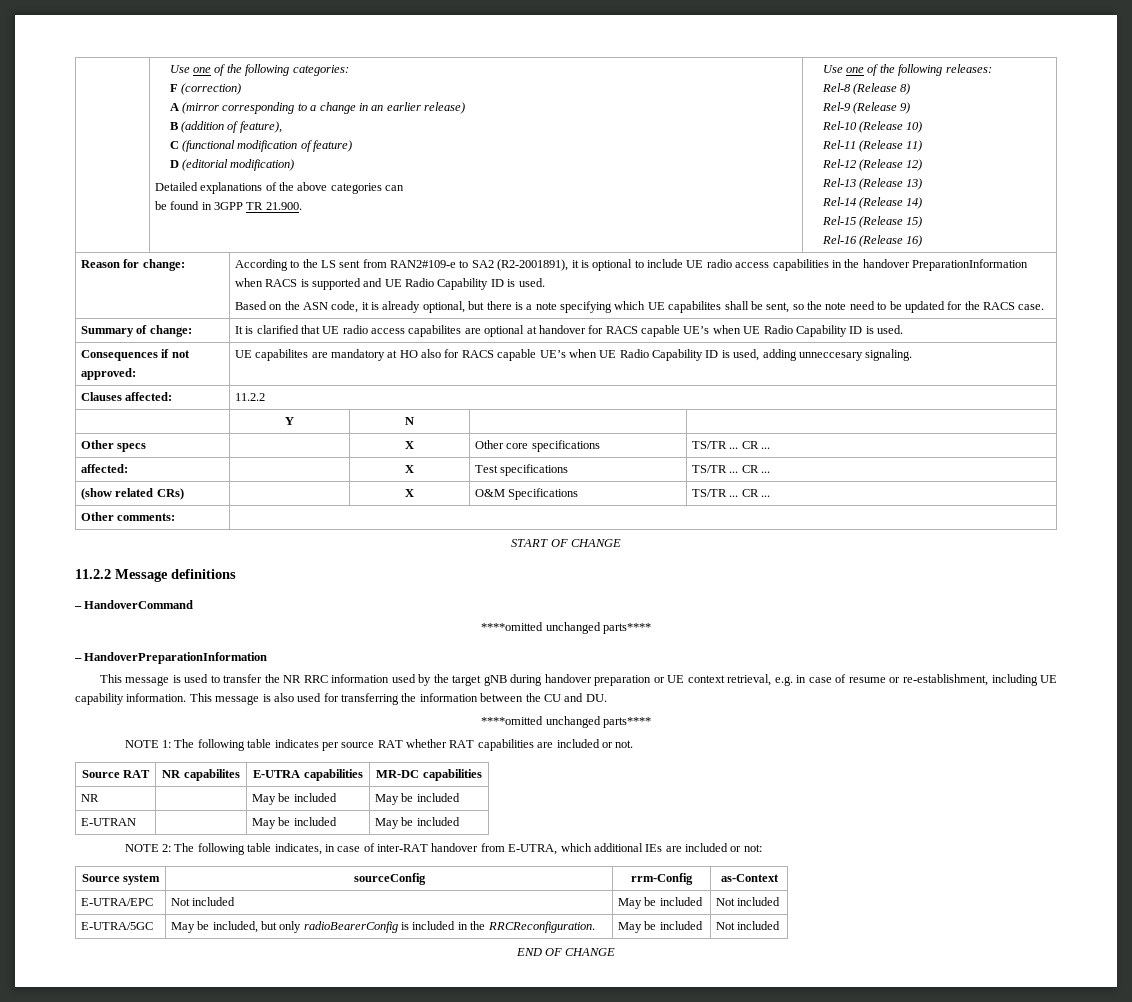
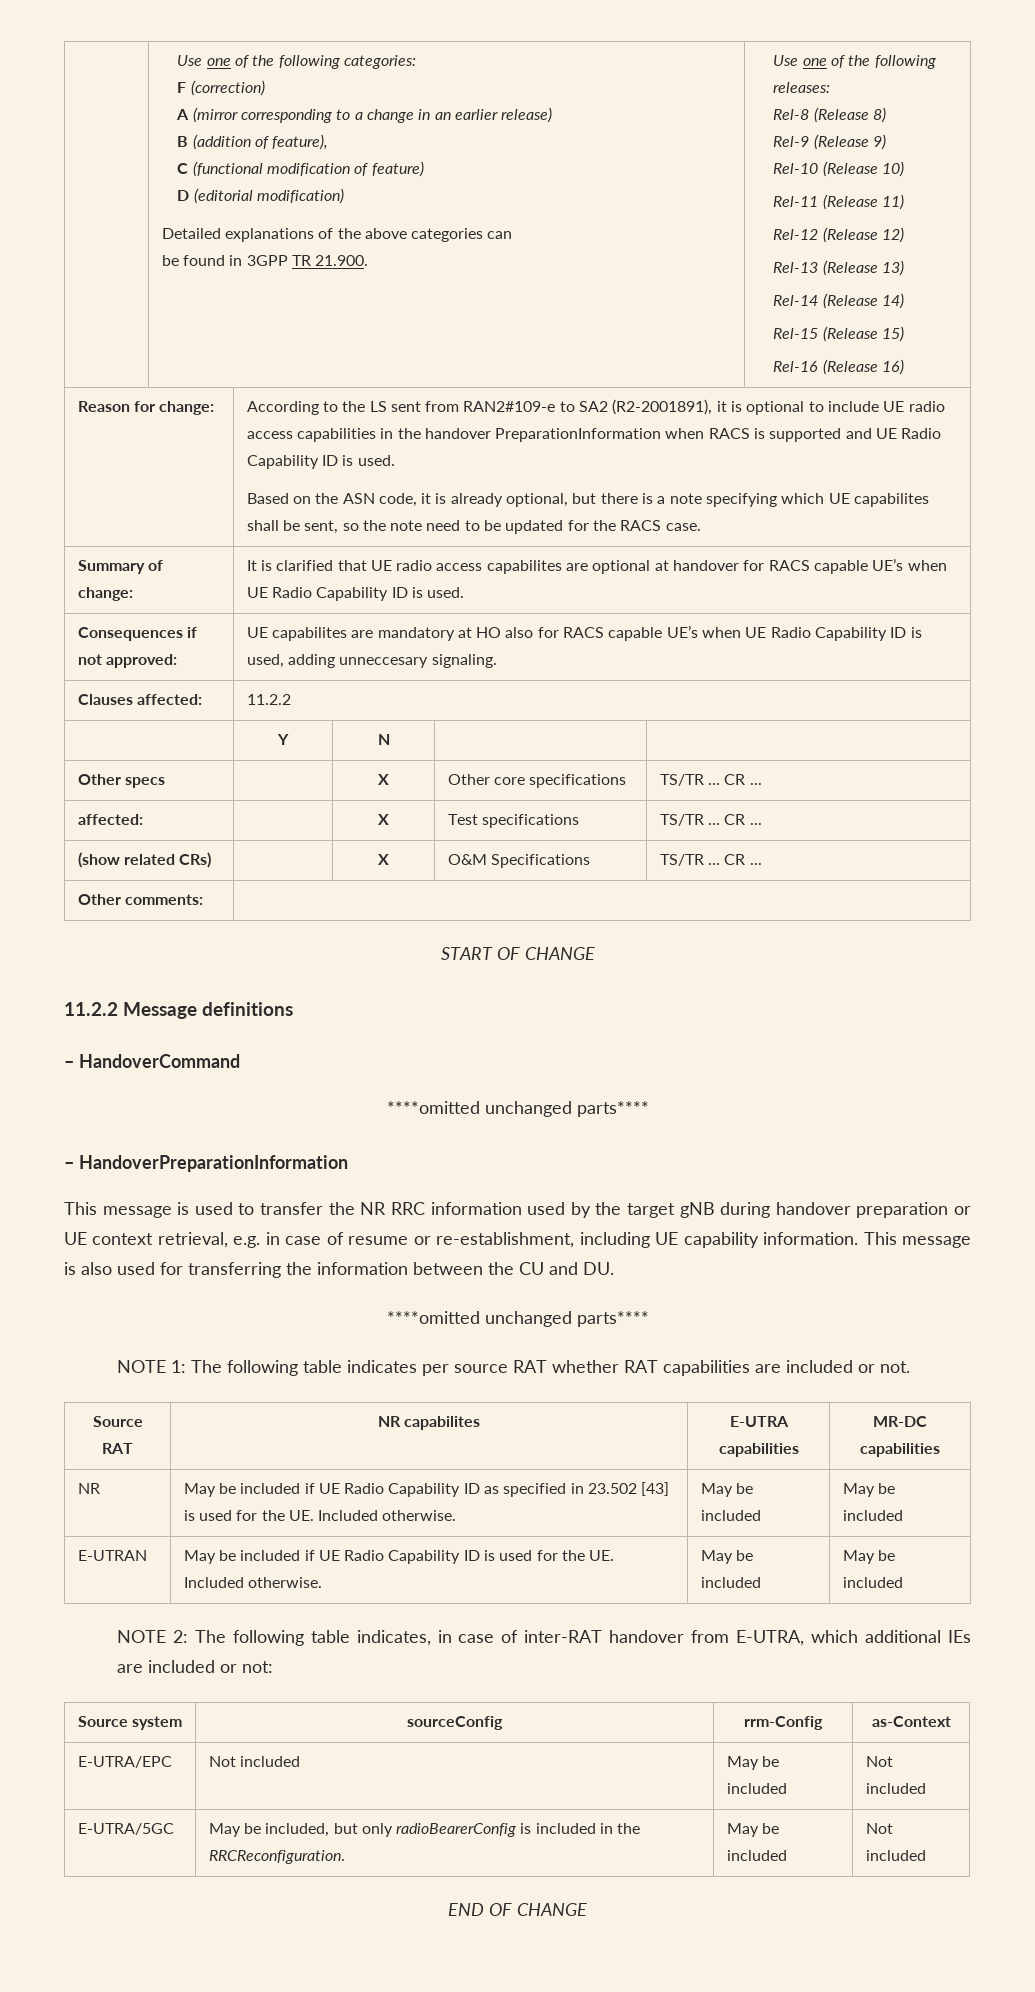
(99, 798) none -> [183,1482,670,1497] [183,1510,457,1521] May be included if UE Radio Capability ID as specified in 23.502 [43] is used for the UE. Included otherwise.
(136, 822) none -> [183,1550,615,1564] [183,1577,322,1588] May be included if UE Radio Capability ID is used for the UE. Included otherwise.

